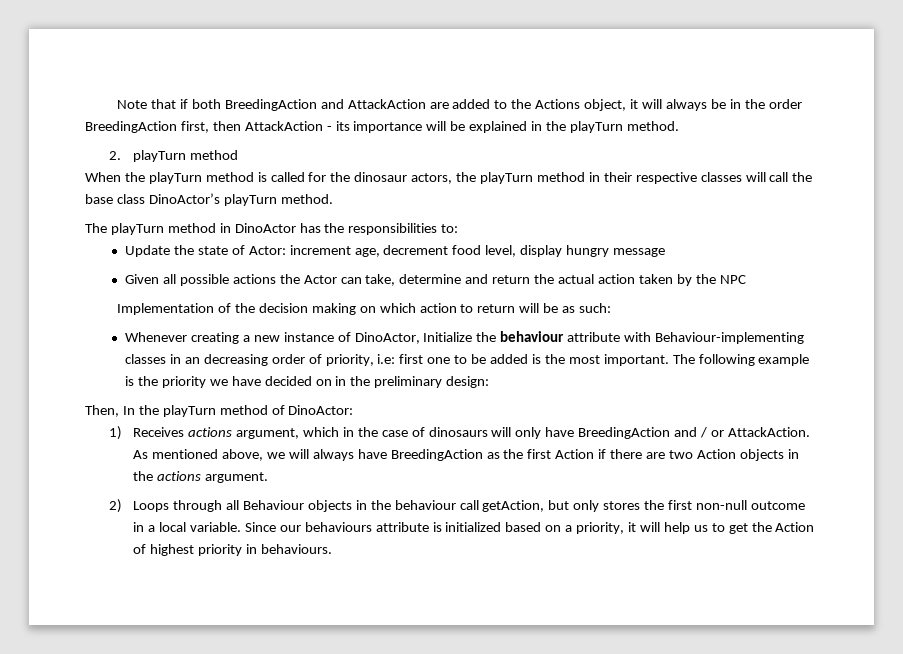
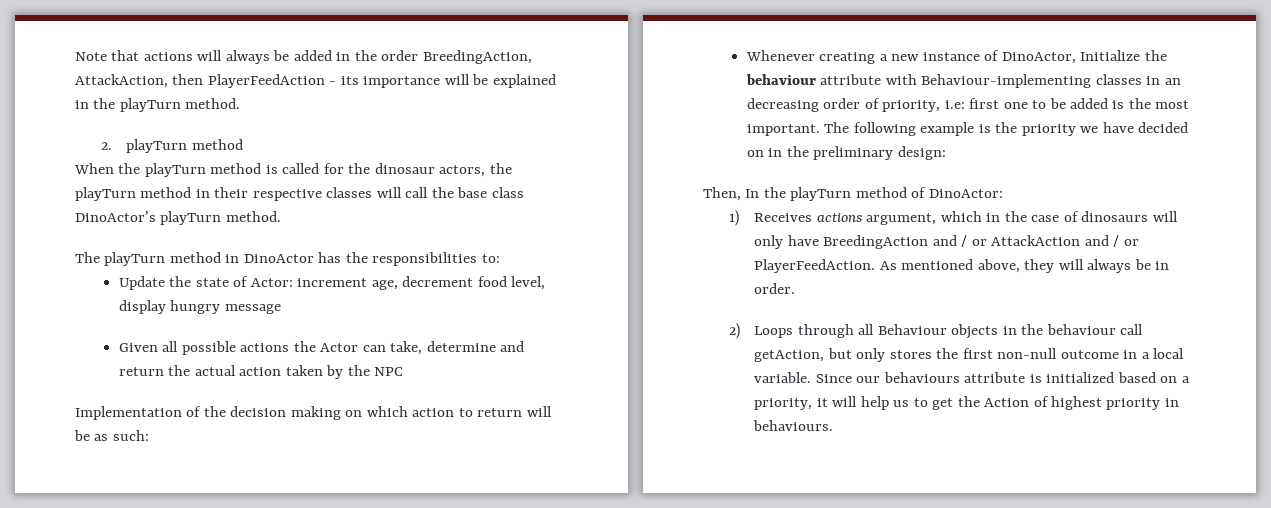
[179,99,726,111] if both BreedingAction and AttackAction are added to the Actions object, it will always be -> [143,50,332,64] actions will always be added
[85,121,323,133] BreedingAction first, then AttackAction -> [422,50,532,64] [75,74,325,88] BreedingAction, AttackAction, then PlayerFeedAction
[727,427,810,437] AttackAction. -> [991,235,1139,247] [754,259,876,273] AttackAction and / or PlayerFeedAction.
[266,449,799,461] [133,471,269,483] we will always have BreedingAction as the first Action if there are two Action objects in the actions argument. -> [1024,259,1170,273] [754,283,796,294] they will always be in order.

